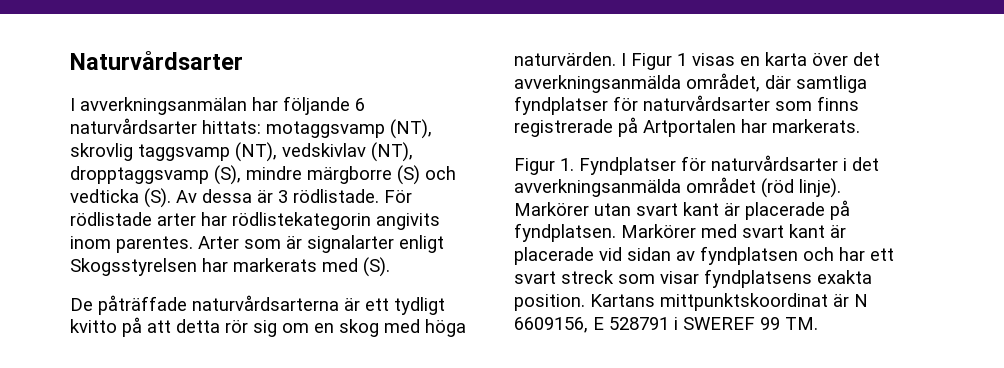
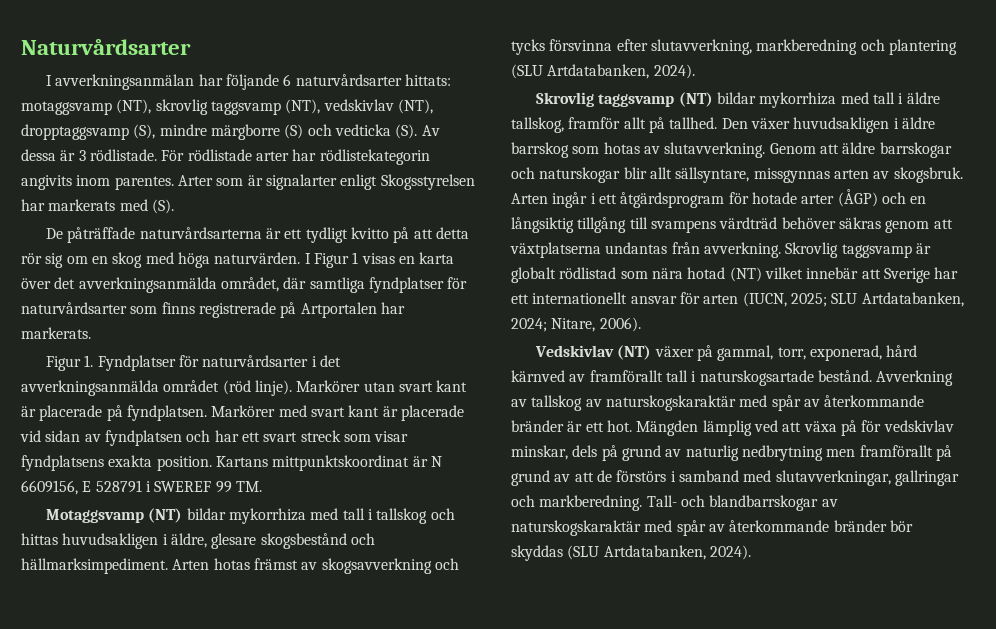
(818, 323) none -> [45,508,455,524] [21,533,375,549] [21,558,459,574] [511,39,957,55] [511,64,695,79] [535,92,940,108] [511,117,935,133] [511,142,952,158] [511,167,963,183] [511,189,927,208] [511,217,953,233] [510,242,931,258] [511,267,959,283] [511,292,964,307] [511,317,641,332] [534,345,918,361] [511,370,954,386] [511,395,925,411] [511,420,954,436] [511,445,952,461] [511,470,959,486] [511,495,838,511] [511,520,913,536] [511,545,751,561] // Motaggsvamp (NT) bildar mykorrhiza med tall i tallskog och hittas huvudsakligen i äldre, glesare skogsbestånd och hällmarksimpediment. Arten hotas främst av skogsavverkning och tycks försvinna efter slutavverkning, markberedning och plantering (SLU Artdatabanken, 2024). // Skrovlig taggsvamp (NT) bildar mykorrhiza med tall i äldre tallskog, framför allt på tallhed. Den växer huvudsakligen i äldre barrskog som hotas av slutavverkning. Genom att äldre barrskogar och naturskogar blir allt sällsyntare, missgynnas arten av skogsbruk. Arten ingår i ett åtgärdsprogram för hotade arter (ÅGP) och en långsiktig tillgång till svampens värdträd behöver säkras genom att växtplatserna undantas från avverkning. Skrovlig taggsvamp är globalt rödlistad som nära hotad (NT) vilket innebär att Sverige har ett internationellt ansvar för arten (IUCN, 2025; SLU Artdatabanken, 2024; Nitare, 2006). // Vedskivlav (NT) växer på gammal, torr, exponerad, hård kärnved av framförallt tall i naturskogsartade bestånd. Avverkning av tallskog av naturskogskaraktär med spår av återkommande bränder är ett hot. Mängden lämplig ved att växa på för vedskivlav minskar, dels på grund av naturlig nedbrytning men framförallt på grund av att de förstörs i samband med slutavverkningar, gallringar och markberedning. Tall- och blandbarrskogar av naturskogskaraktär med spår av återkommande bränder bör skyddas (SLU Artdatabanken, 2024).

